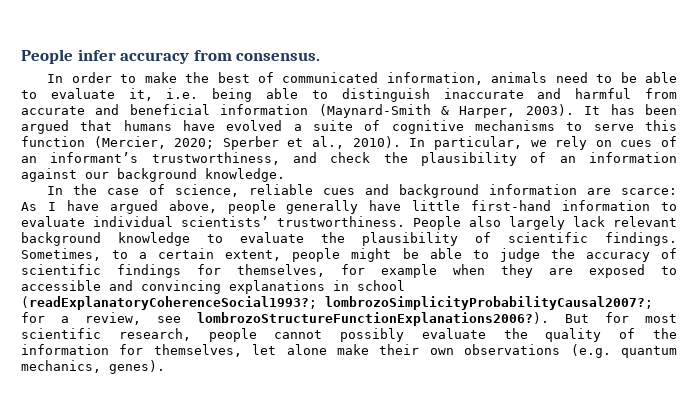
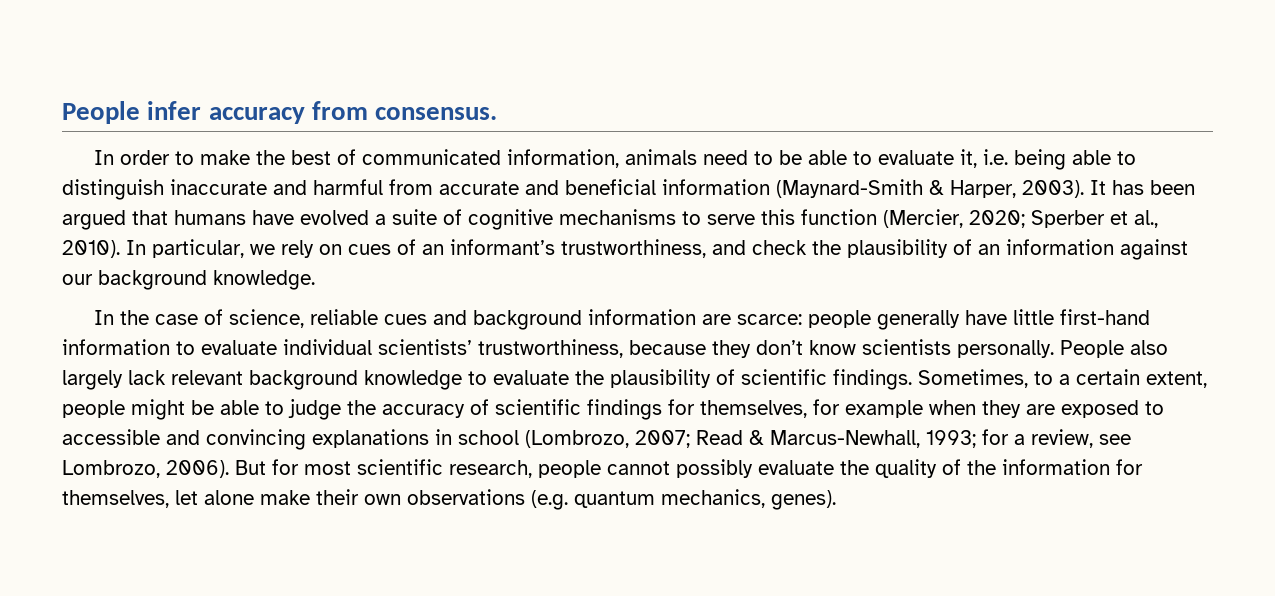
[21,200,217,214] As I have argued above, -> (802, 319) none
[277,216,405,227] trustworthiness. -> [478,339,1054,358] trustworthiness, because they don’t know scientists personally.
[21,296,653,310] (readExplanatoryCoherenceSocial1993?; lombrozoSimplicityProbabilityCausal2007?; -> [525,430,976,448] (Lombrozo, 2007; Read & Marcus-Newhall, 1993;
[197,312,549,326] lombrozoStructureFunctionExplanations2006?). -> [62,460,229,478] Lombrozo, 2006).

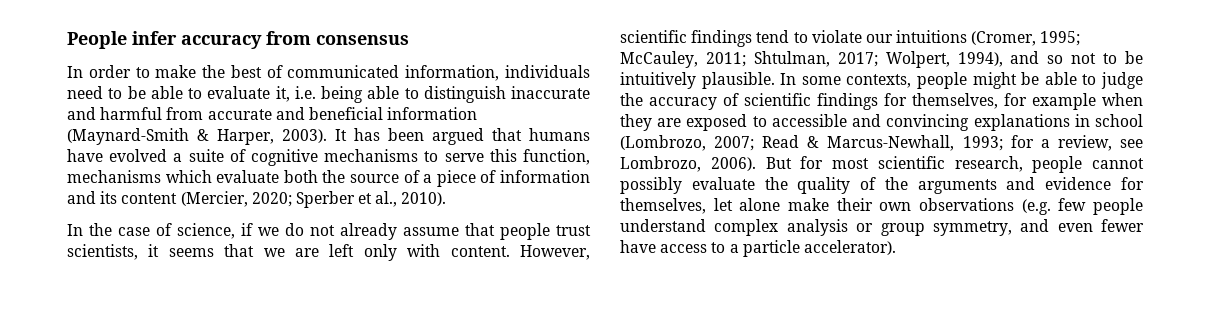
[375,107,498,120] consensus. -> [316,35,409,45] consensus
[624,149,697,165] animals -> [504,65,590,78] individuals
[801,209,877,225] function -> [523,149,590,165] [67,170,591,187] [67,191,178,204] function, mechanisms which evaluate both the source of a piece of information and its content
[126,239,1188,260] [62,270,315,290] In particular, we rely on cues of an informant’s trustworthiness, and check the plausibility of an information against our background knowledge. -> (447, 199) none
[309,309,1150,330] [62,339,1168,358] [62,369,1207,390] reliable cues and background information are scarce: people generally have little first-hand information to evaluate individual scientists’ trustworthiness, because they don’t know scientists personally. People also largely lack relevant background knowledge to evaluate the plausibility of scientific findings. Sometimes, to a certain extent, -> [241,223,591,240] [67,244,590,261] [620,30,1081,47] [620,51,1143,68] [620,72,912,89] if we do not already assume that people trust scientists, it seems that we are left only with content. However, scientific findings tend to violate our intuitions (Cromer, 1995; McCauley, 2011; Shtulman, 2017; Wolpert, 1994), and so not to be intuitively plausible. In some contexts,
[1002,459,1110,475] information -> [917,177,1112,194] arguments and evidence
[574,489,836,510] quantum mechanics, genes). -> [1058,198,1143,215] [620,219,1144,236] [620,240,896,257] few people understand complex analysis or group symmetry, and even fewer have access to a particle accelerator).

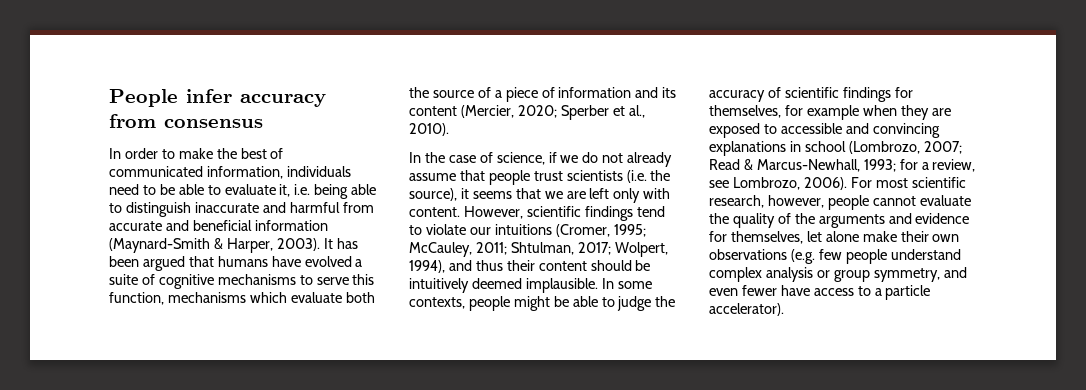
[67,244,138,260] scientists, -> [566,170,671,183] [409,188,457,201] scientists (i.e. the source),
[1047,51,1143,64] [620,72,775,89] so not to be intuitively plausible. -> [475,260,651,271] [409,278,598,293] thus their content should be intuitively deemed implausible.
[765,156,824,169] But for -> [850,177,872,188] For
(1023, 164) none -> [767,195,824,208] however,
[620,177,682,194] possibly -> (916, 201) none

